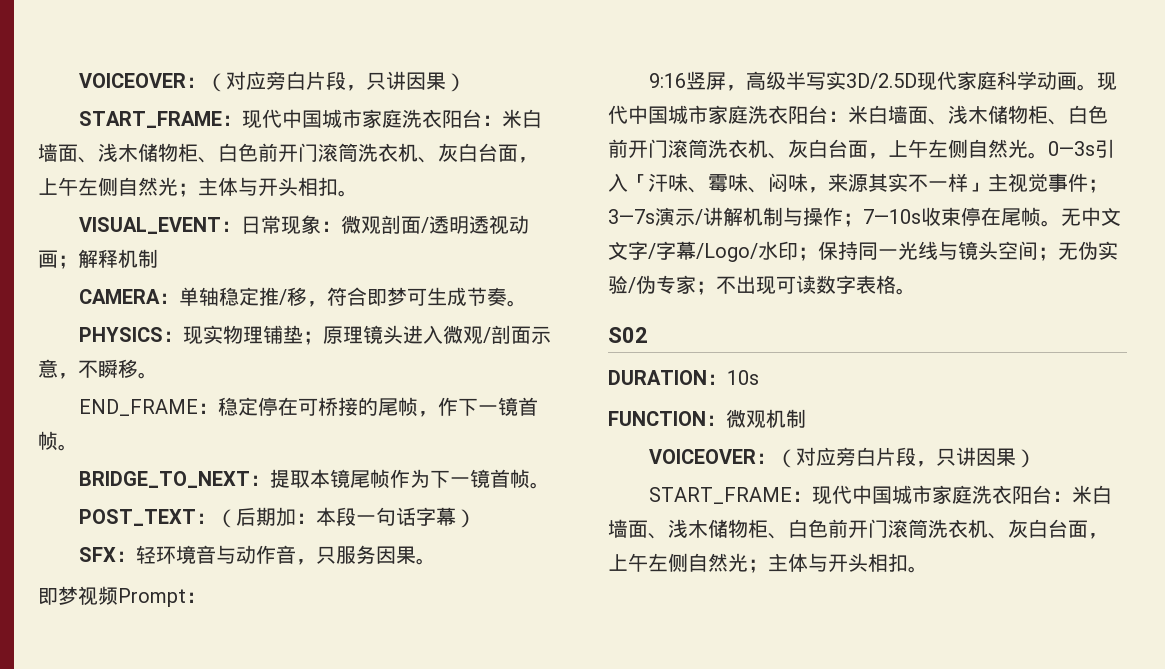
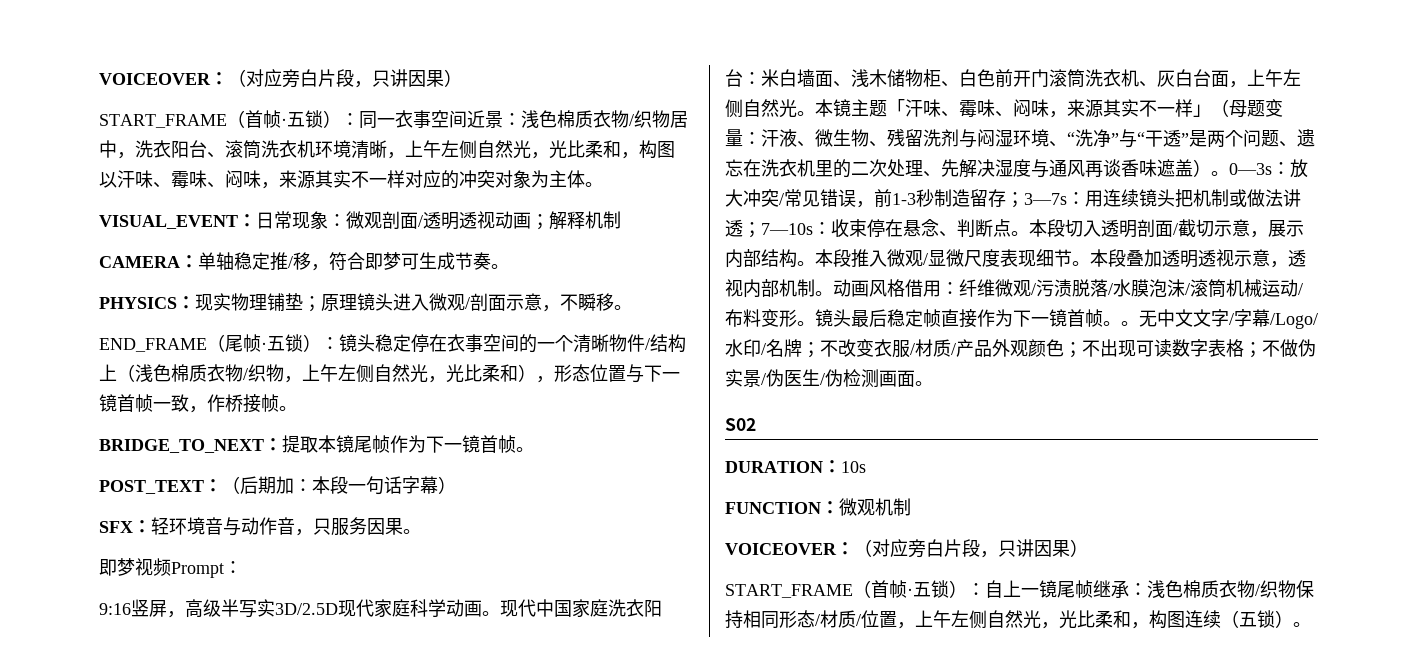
[78,71,466,92] [78,109,542,129] [38,143,538,163] [38,177,338,197] VOICEOVER：（对应旁白片段，只讲因果） // START_FRAME：现代中国城市家庭洗衣阳台：米白墙面、浅木储物柜、白色前开门滚筒洗衣机、灰白台面，上午左侧自然光；主体与开头相扣 -> [99,69,462,88] [99,110,688,129] [99,140,675,159] [99,170,585,189] VOICEOVER：（对应旁白片段，只讲因果） // START_FRAME（首帧·五锁）：同一衣事空间近景：浅色棉质衣物/织物居中，洗衣阳台、滚筒洗衣机环境清晰，上午左侧自然光，光比柔和，构图以汗味、霉味、闷味，来源其实不一样对应的冲突对象为主体
[197,397,538,417] ：稳定停在可桥接的尾帧，作下一镜首 -> [207,334,686,353] [99,364,680,383] [99,394,261,413] （尾帧·五锁）：镜头稳定停在衣事空间的一个清晰物件/结构上（浅色棉质衣物/织物，上午左侧自然光，光比柔和），形态位置与下一镜首帧一致，作桥接
[668,105,708,124] 城市 -> (572, 608) none
[1048,139,1115,158] [608,173,628,192] 0—3s引入 -> [815,99,887,117] 本镜主题
[988,173,1108,193] [608,207,1041,227] 主视觉事件；3—7s演示/讲解机制与操作；7—10s收束停在尾帧 -> [1211,99,1283,118] [725,129,1315,148] [725,159,1308,178] [725,189,1301,208] [725,219,1304,238] [725,249,1306,268] [725,279,1303,298] [725,309,1121,328] （母题变量：汗液、微生物、残留洗剂与闷湿环境、“洗净”与“干透”是两个问题、遗忘在洗衣机里的二次处理、先解决湿度与通风再谈香味遮盖）。0—3s：放大冲突/常见错误，前1-3秒制造留存；3—7s：用连续镜头把机制或做法讲透；7—10s：收束停在悬念、判断点。本段切入透明剖面/截切示意，展示内部结构。本段推入微观/显微尺度表现细节。本段叠加透明透视示意，透视内部机制。动画风格借用：纤维微观/污渍脱落/水膜泡沫/滚筒机械运动/布料变形。镜头最后稳定帧直接作为下一镜首帧。
[798,241,1118,261] [608,275,696,294] ；保持同一光线与镜头空间；无伪实验/伪专家 -> [761,339,1064,358] /名牌；不改变衣服/材质/产品外观颜色
(896, 284) none -> [1244,339,1316,358] [725,369,915,388] ；不做伪实景/伪医生/伪检测画面
[791,485,1112,505] [608,519,1108,539] [608,553,908,573] ：现代中国城市家庭洗衣阳台：米白墙面、浅木储物柜、白色前开门滚筒洗衣机、灰白台面，上午左侧自然光；主体与开头相扣 -> [853,580,1314,598] [725,610,1293,629] （首帧·五锁）：自上一镜尾帧继承：浅色棉质衣物/织物保持相同形态/材质/位置，上午左侧自然光，光比柔和，构图连续（五锁）

